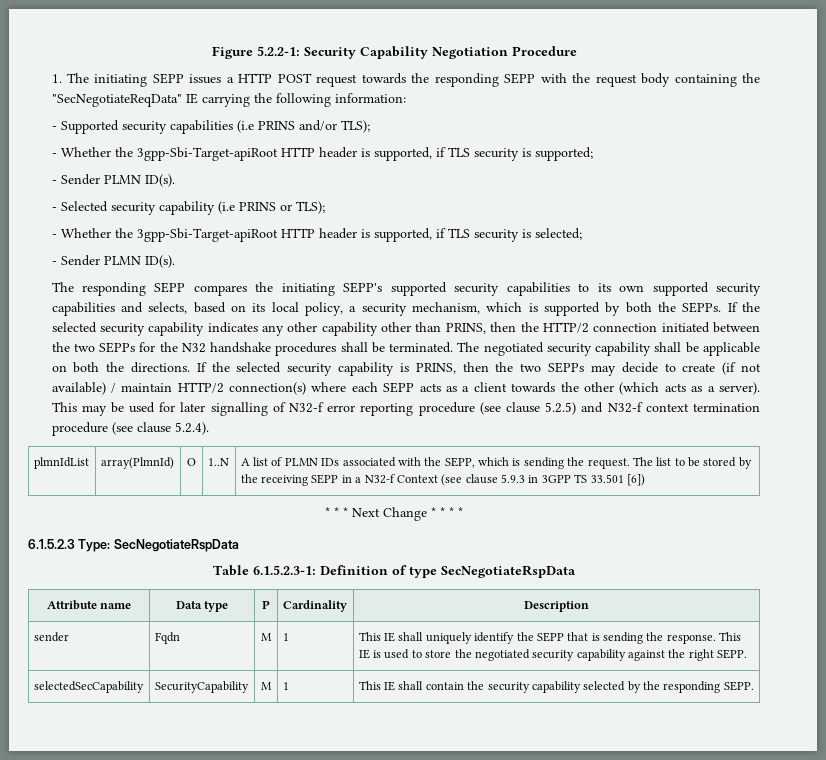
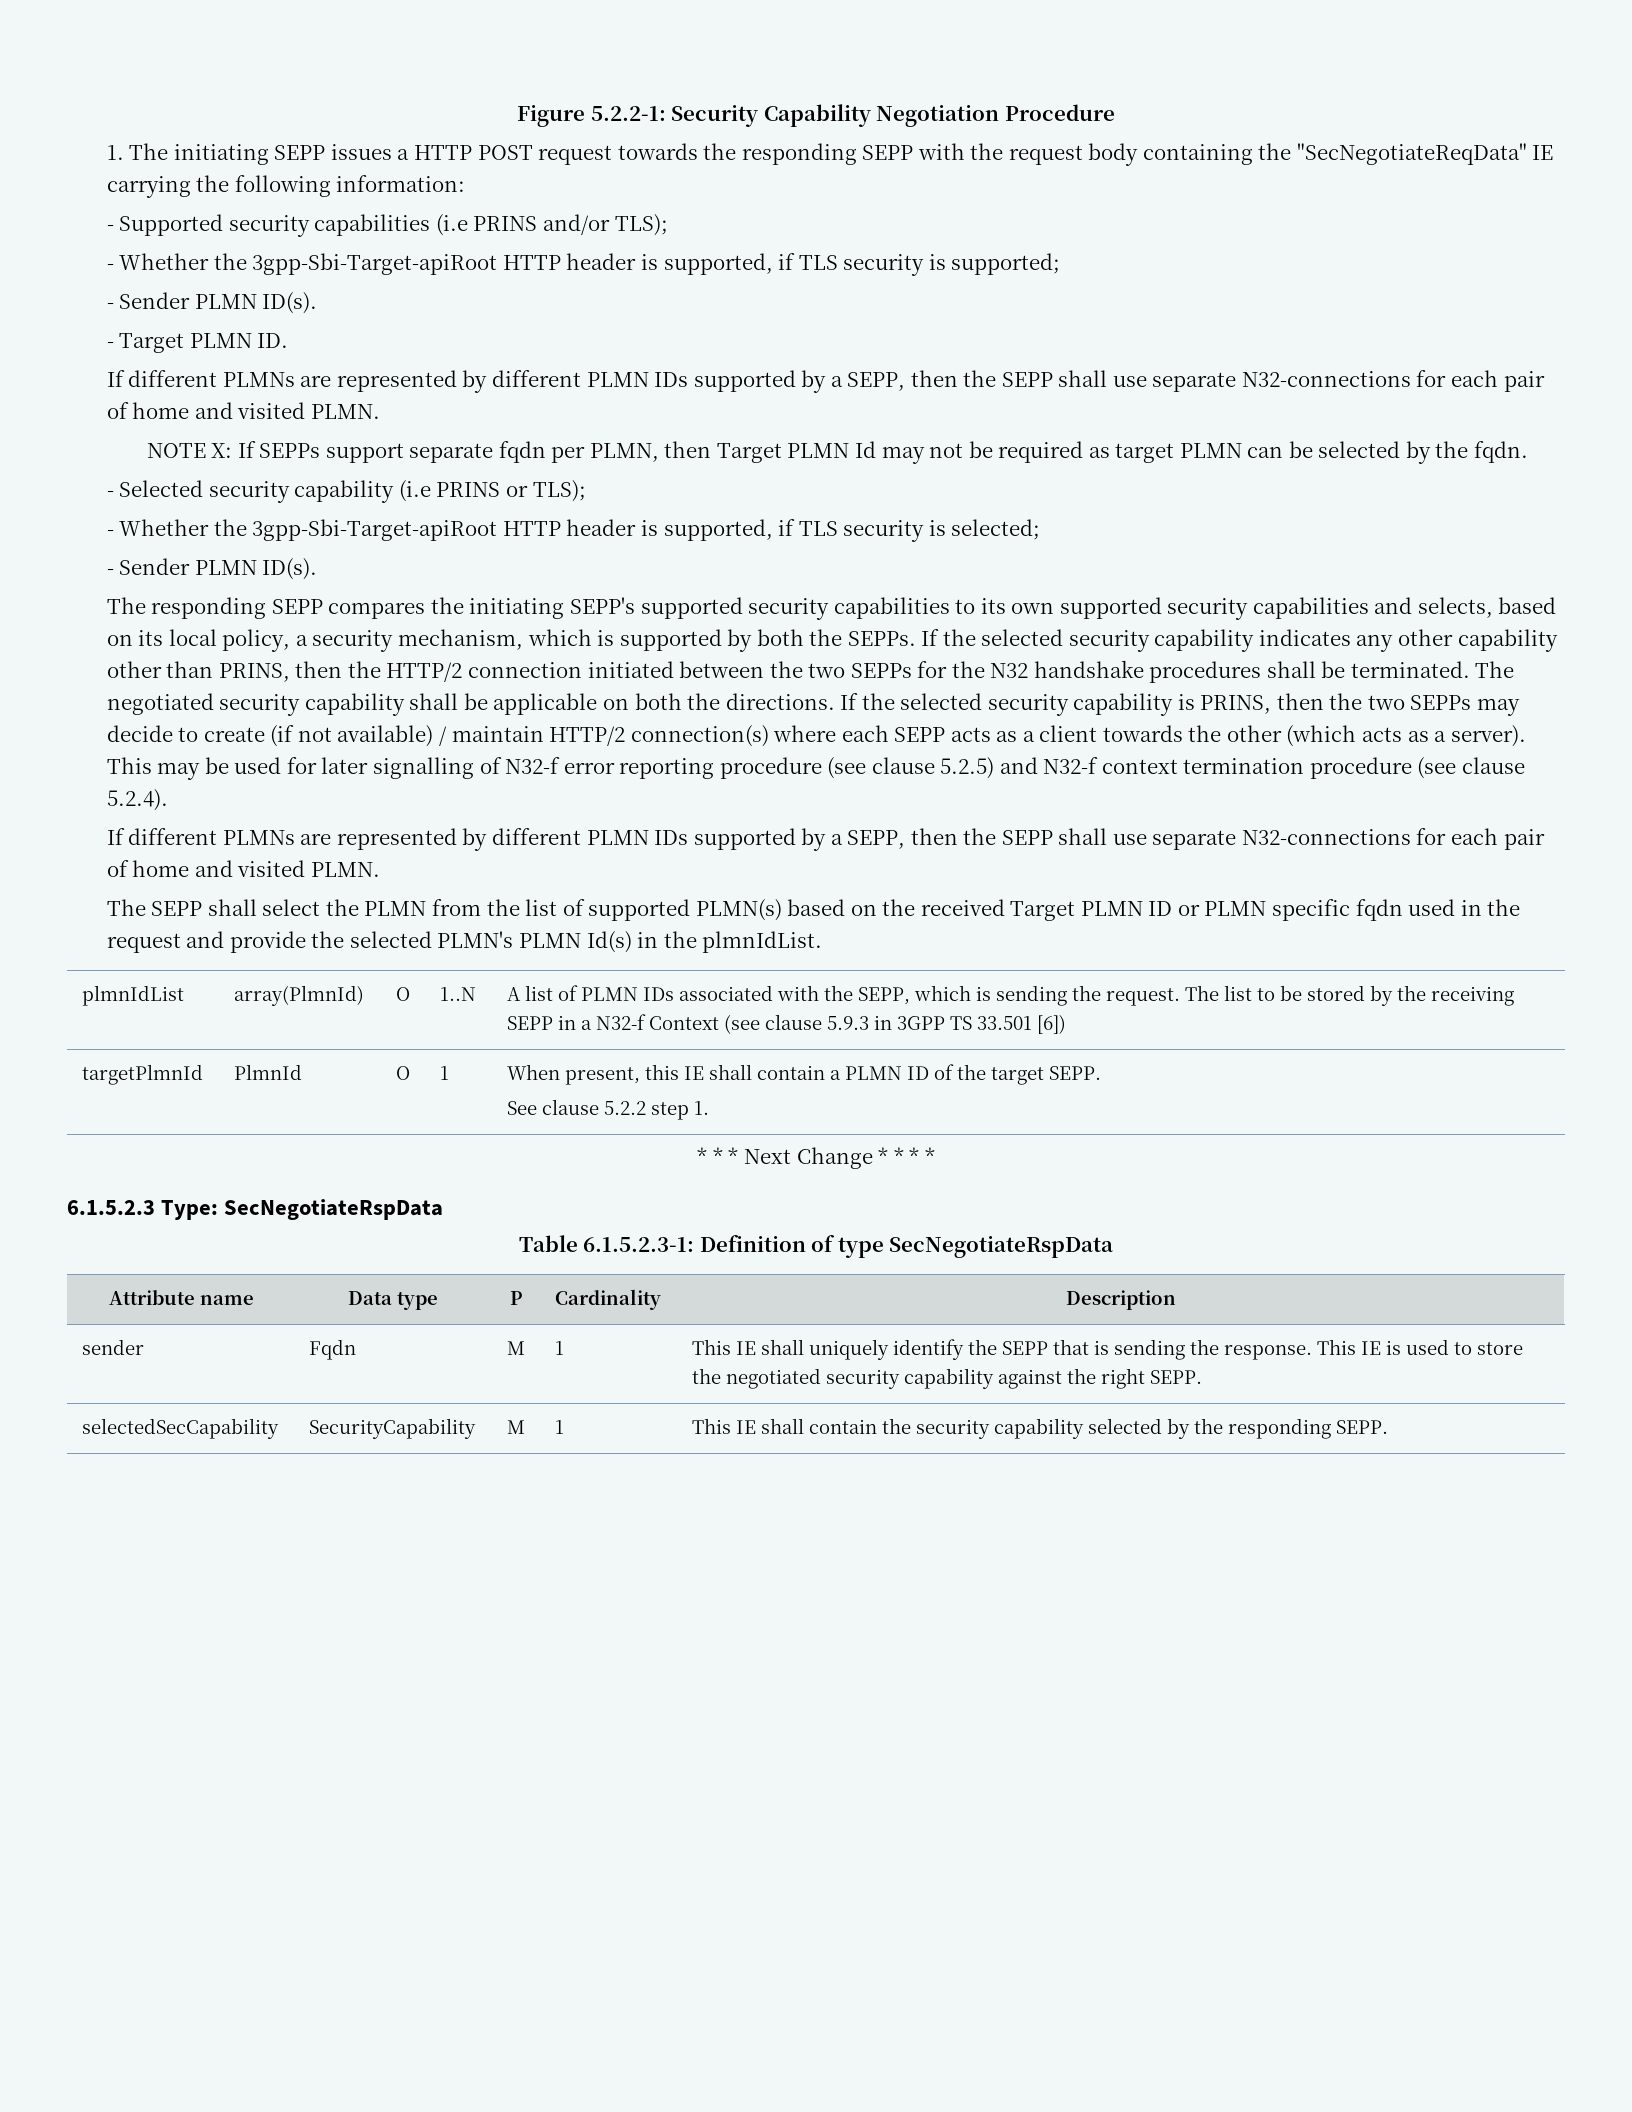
(175, 180) none -> [106,333,289,353] [106,370,1545,393] [106,402,380,419] [146,441,1528,464] // - Target PLMN ID. // If different PLMNs are represented by different PLMN IDs supported by a SEPP, then the SEPP shall use separate N32-connections for each pair of home and visited PLMN. // NOTE X: If SEPPs support separate fqdn per PLMN, then Target PLMN Id may not be required as target PLMN can be selected by the fqdn.
(209, 428) none -> [106,828,1545,851] [106,860,380,877] [106,899,1521,921] [106,931,823,953] // If different PLMNs are represented by different PLMN IDs supported by a SEPP, then the SEPP shall use separate N32-connections for each pair of home and visited PLMN. // The SEPP shall select the PLMN from the list of supported PLMN(s) based on the received Target PLMN ID or PLMN specific fqdn used in the request and provide the selected PLMN's PLMN Id(s) in the plmnIdList.
(645, 480) none -> [82,1064,204,1085] [234,1064,303,1080] [396,1066,410,1080] [440,1066,450,1080] [507,1064,1102,1085] [507,1099,710,1120] // targetPlmnId | PlmnId | O | 1 | When present, this IE shall contain a PLMN ID of the target SEPP. // See clause 5.2.2 step 1.

